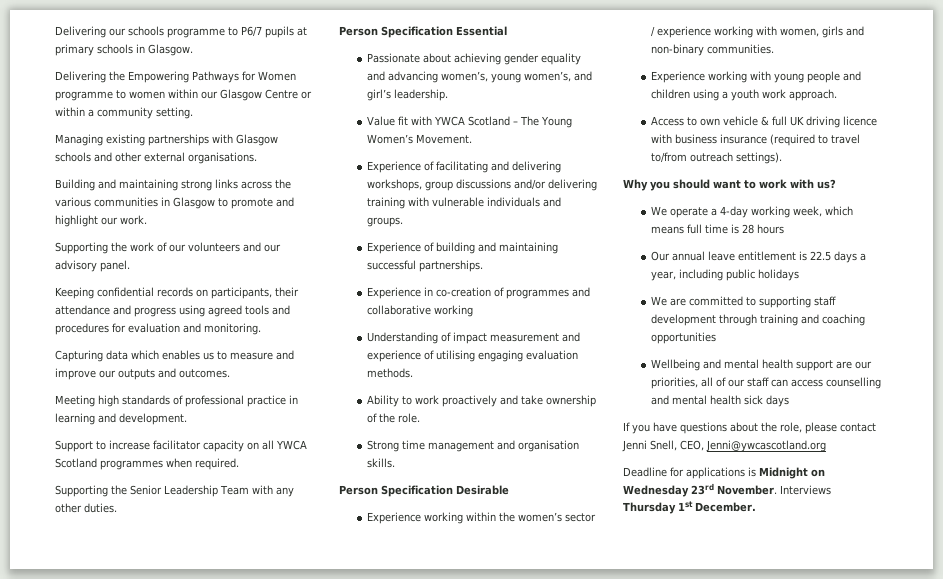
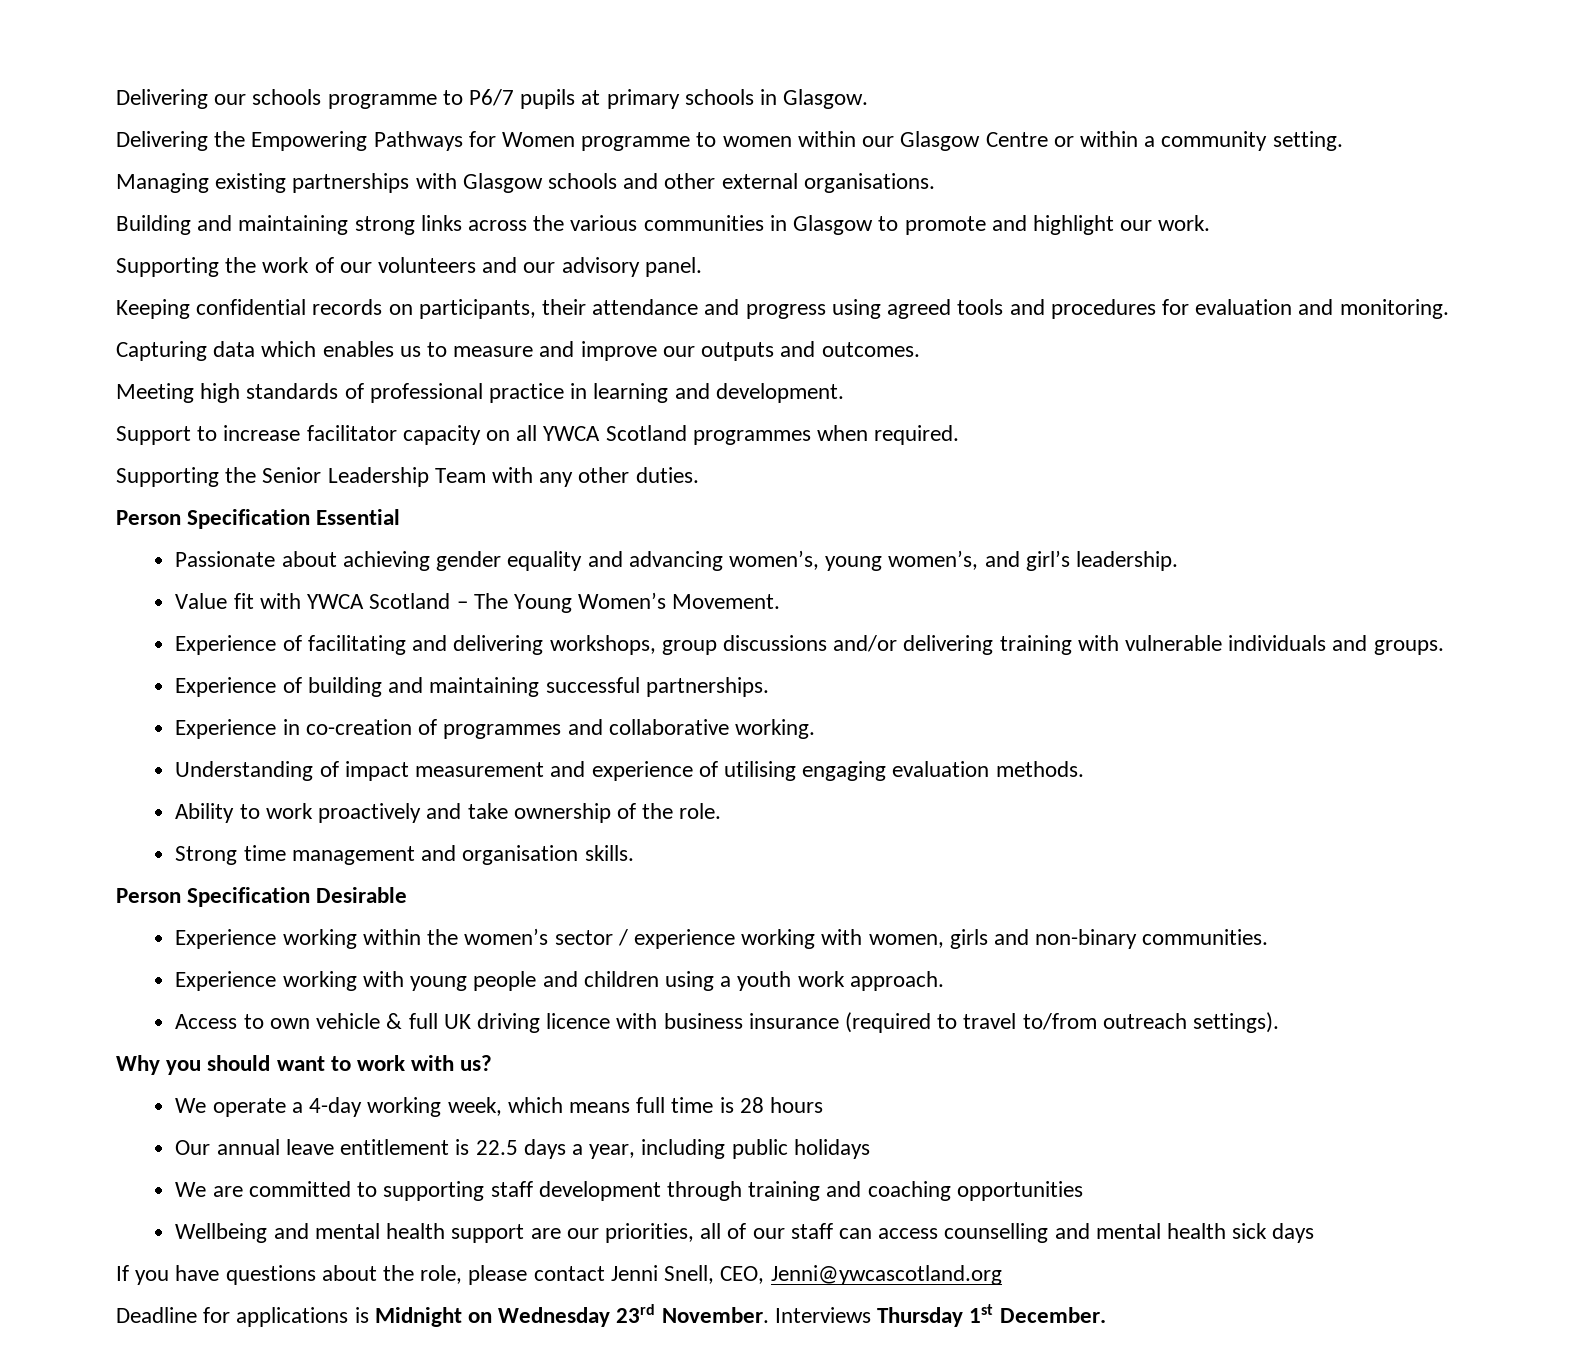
[433,305,473,317] working -> [734,719,815,739] working.

